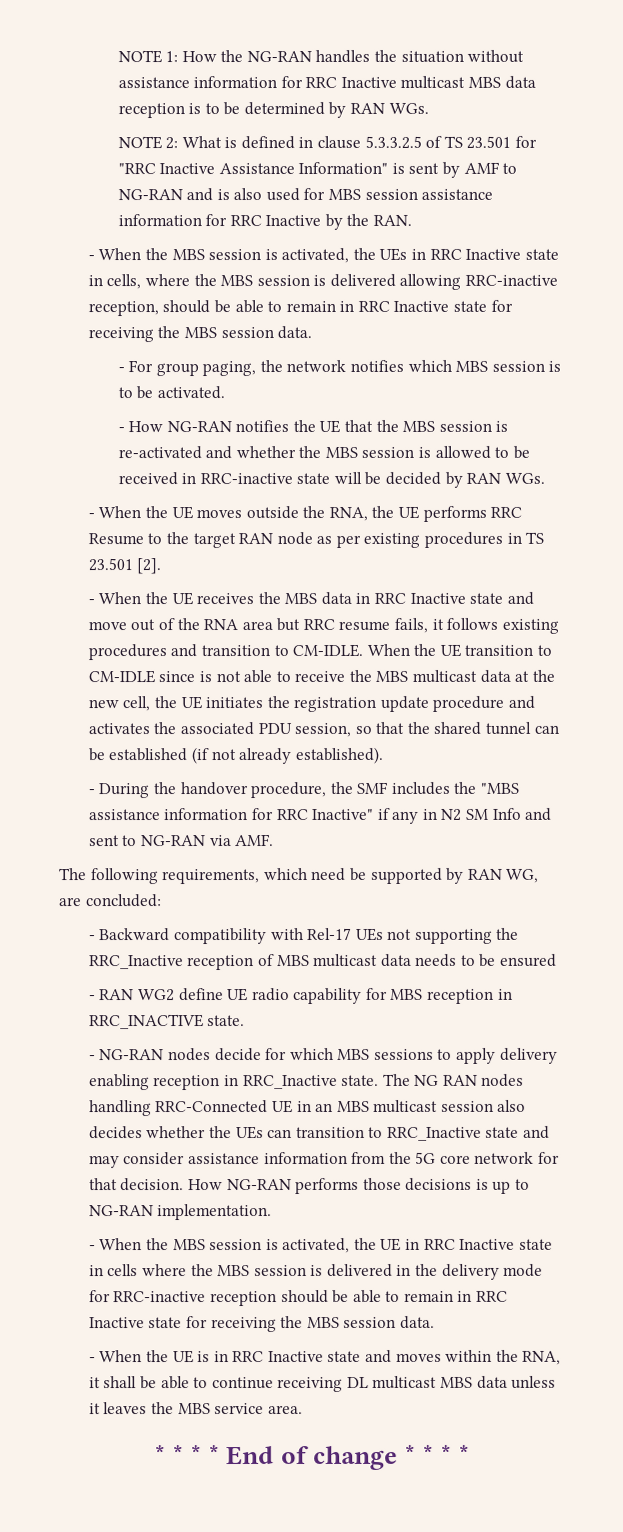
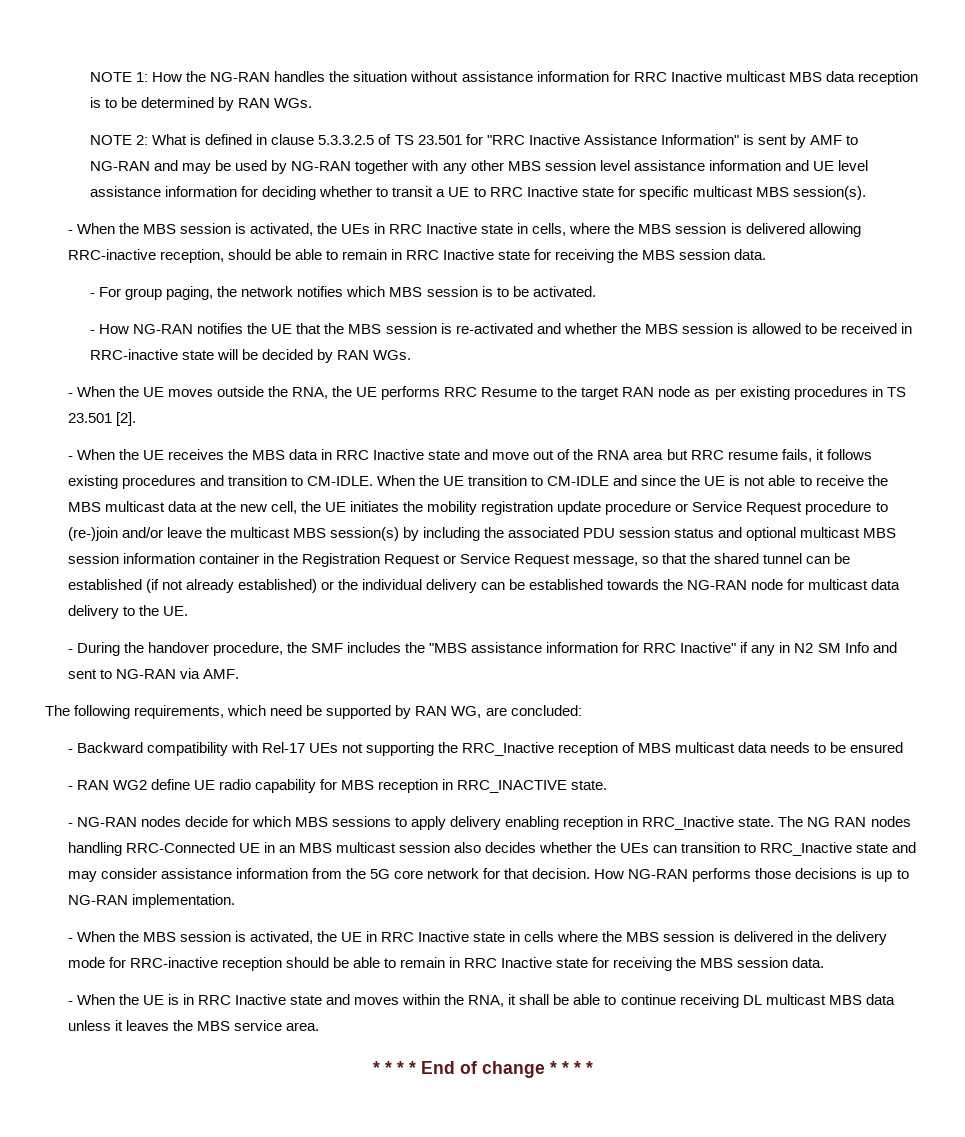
[216,187,494,202] [117,213,413,230] is also used for MBS session assistance information for RRC Inactive by the RAN. -> [182,160,868,174] [90,186,866,200] may be used by NG-RAN together with any other MBS session level assistance information and UE level assistance information for deciding whether to transit a UE to RRC Inactive state for specific multicast MBS session(s).
[158,671,196,683] since -> [613,475,726,486] and since the UE
(290, 702) none -> [427,501,478,515] mobility
[508,695,536,709] [87,722,352,738] and activates the associated PDU session, -> [675,501,888,515] [67,527,897,541] [67,553,639,567] or Service Request procedure to (re-)join and/or leave the multicast MBS session(s) by including the associated PDU session status and optional multicast MBS session information container in the Registration Request or Service Request message,
[294,746,383,765] established). -> [237,579,901,593] [67,605,188,619] established) or the individual delivery can be established towards the NG-RAN node for multicast data delivery to the UE.

